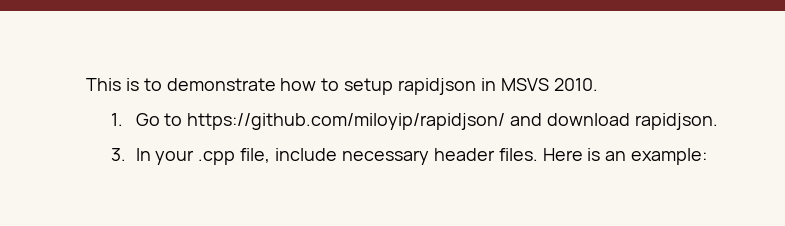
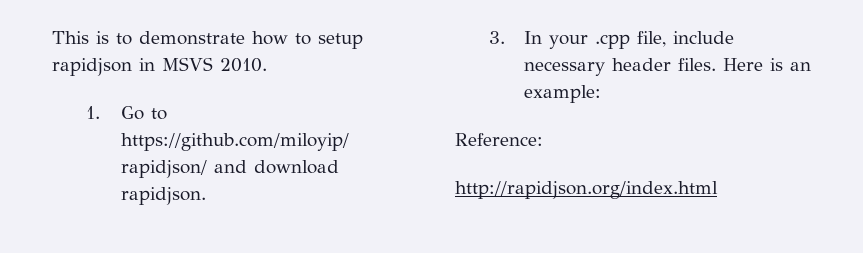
(708, 156) none -> [455,133,543,146] [455,181,718,199] // Reference: // http://rapidjson.org/index.html

